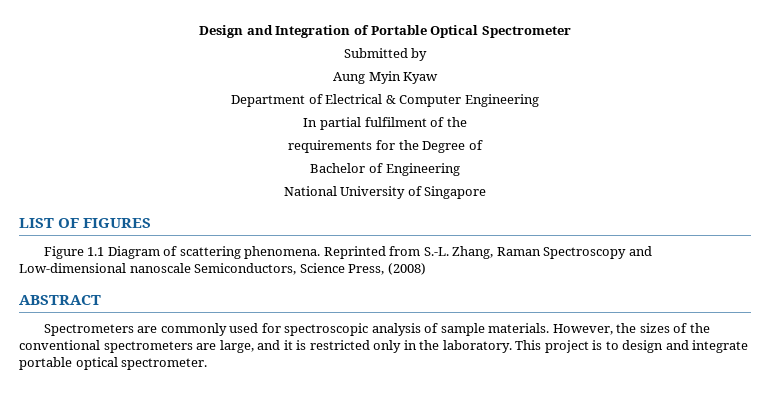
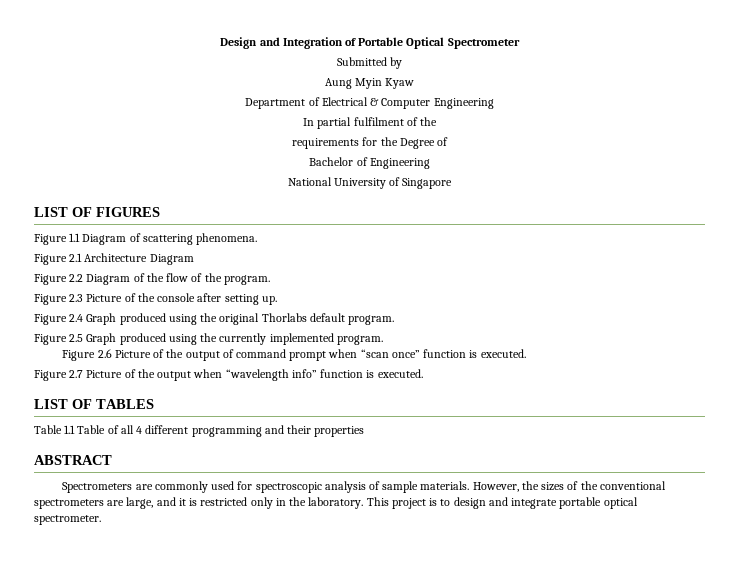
[323,246,652,259] [19,263,426,275] Reprinted from S.-L. Zhang, Raman Spectroscopy and Low-dimensional nanoscale Semiconductors, Science Press, (2008) -> [34,253,194,265] [34,273,270,285] [34,293,277,305] [34,313,395,325] [34,333,383,345] [62,349,526,361] [34,369,423,381] [34,399,154,409] [34,425,365,437] // Figure 2.1 Architecture Diagram // Figure 2.2 Diagram of the flow of the program. // Figure 2.3 Picture of the console after setting up. // Figure 2.4 Graph produced using the original Thorlabs default program. // Figure 2.5 Graph produced using the currently implemented program. // Figure 2.6 Picture of the output of command prompt when “scan once” function is executed. // Figure 2.7 Picture of the output when “wavelength info” function is executed. // LIST OF TABLES // Table 1.1 Table of all 4 different programming and their properties

